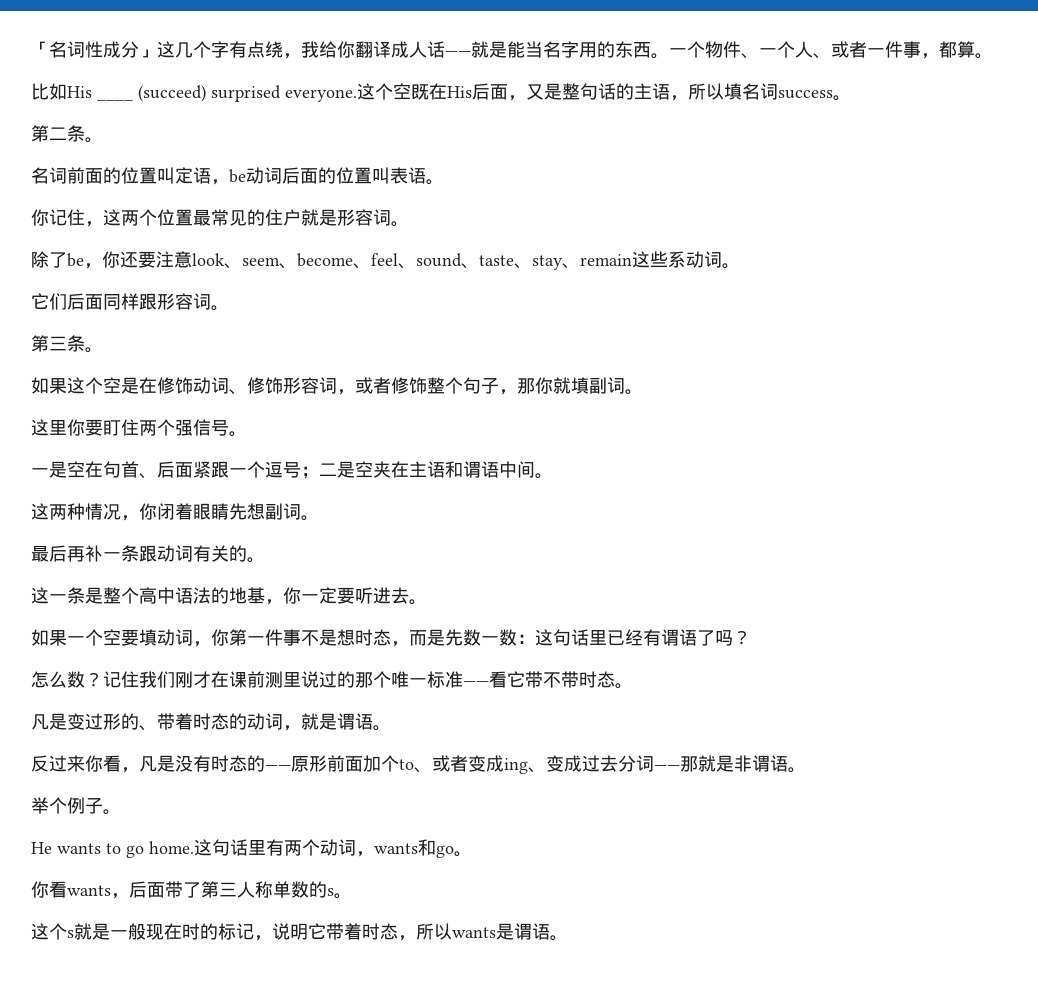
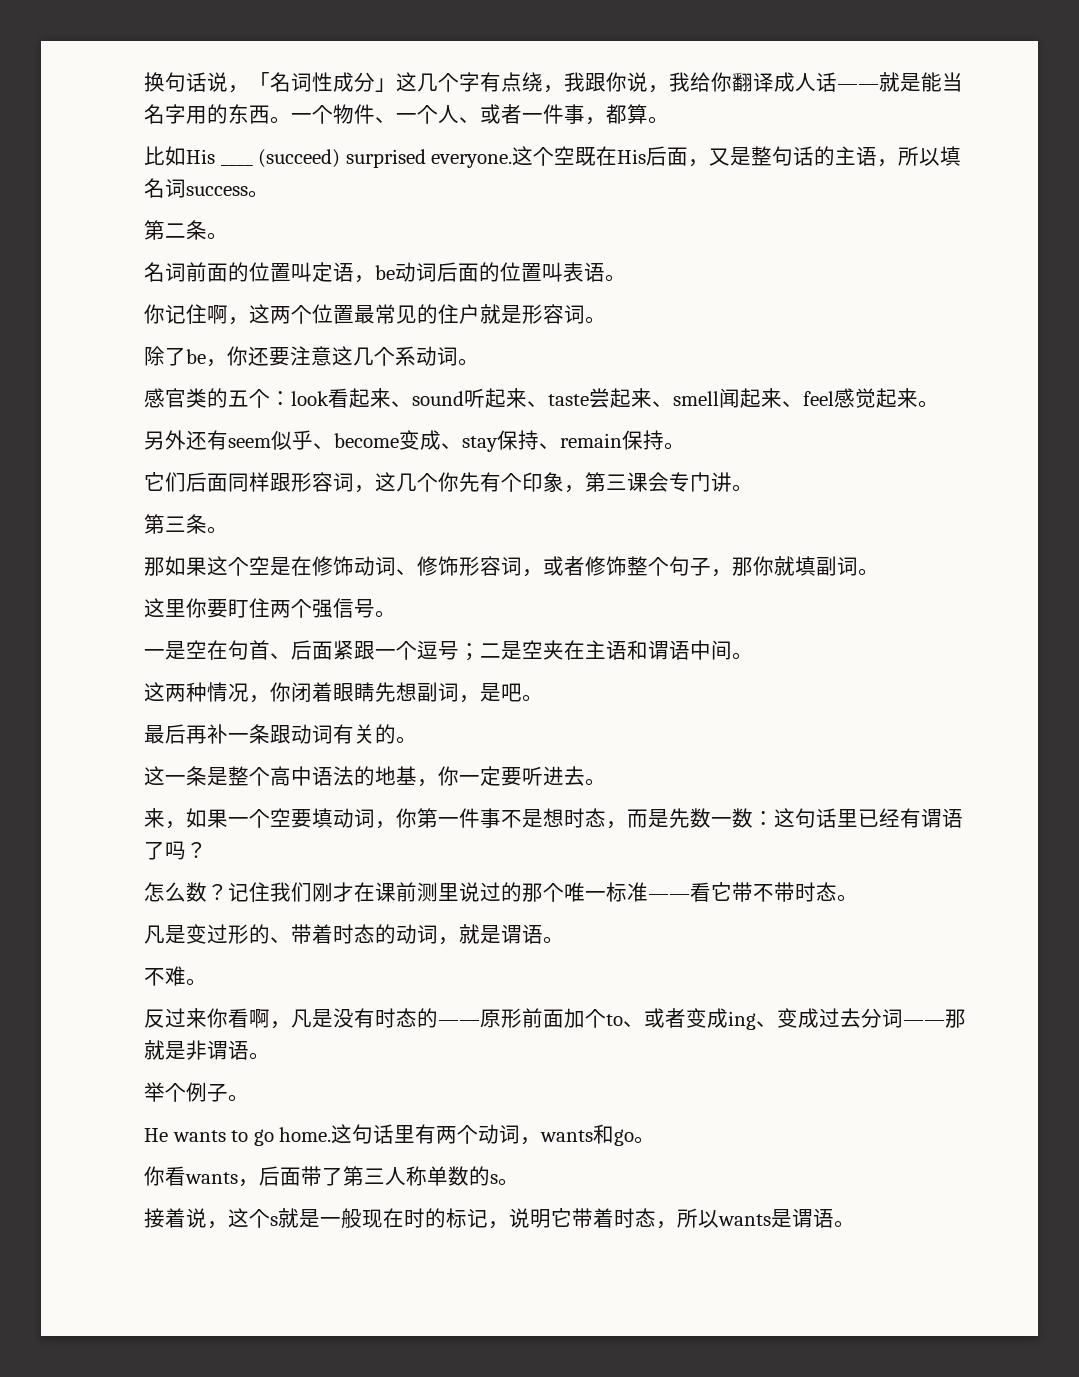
(31, 48) none -> [144,72,249,93] 换句话说，
(319, 49) none -> [585,72,690,93] 跟你说，我
(85, 217) none -> [207,304,228,324] 啊
[192,251,722,270] look、seem、become、feel、sound、taste、stay、remain这些系动词 -> [332,346,479,366] [144,388,939,408] [144,430,664,452] 这几个系动词。 // 感官类的五个：look看起来、sound听起来、taste尝起来、smell闻起来、feel感觉起来。 // 另外还有seem似乎、become变成、stay保持、remain保持
(211, 301) none -> [354,472,732,493] ，这几个你先有个印象，第三课会专门讲
(103, 350) none -> [144,557,165,576] 那
(301, 511) none -> [459,683,522,703] ，是吧
(427, 602) none -> [144,808,186,829] 来，
(391, 728) none -> [144,966,207,986] // 不难。
(121, 763) none -> [249,1008,270,1028] 啊
(352, 896) none -> [144,1208,228,1229] 接着说，

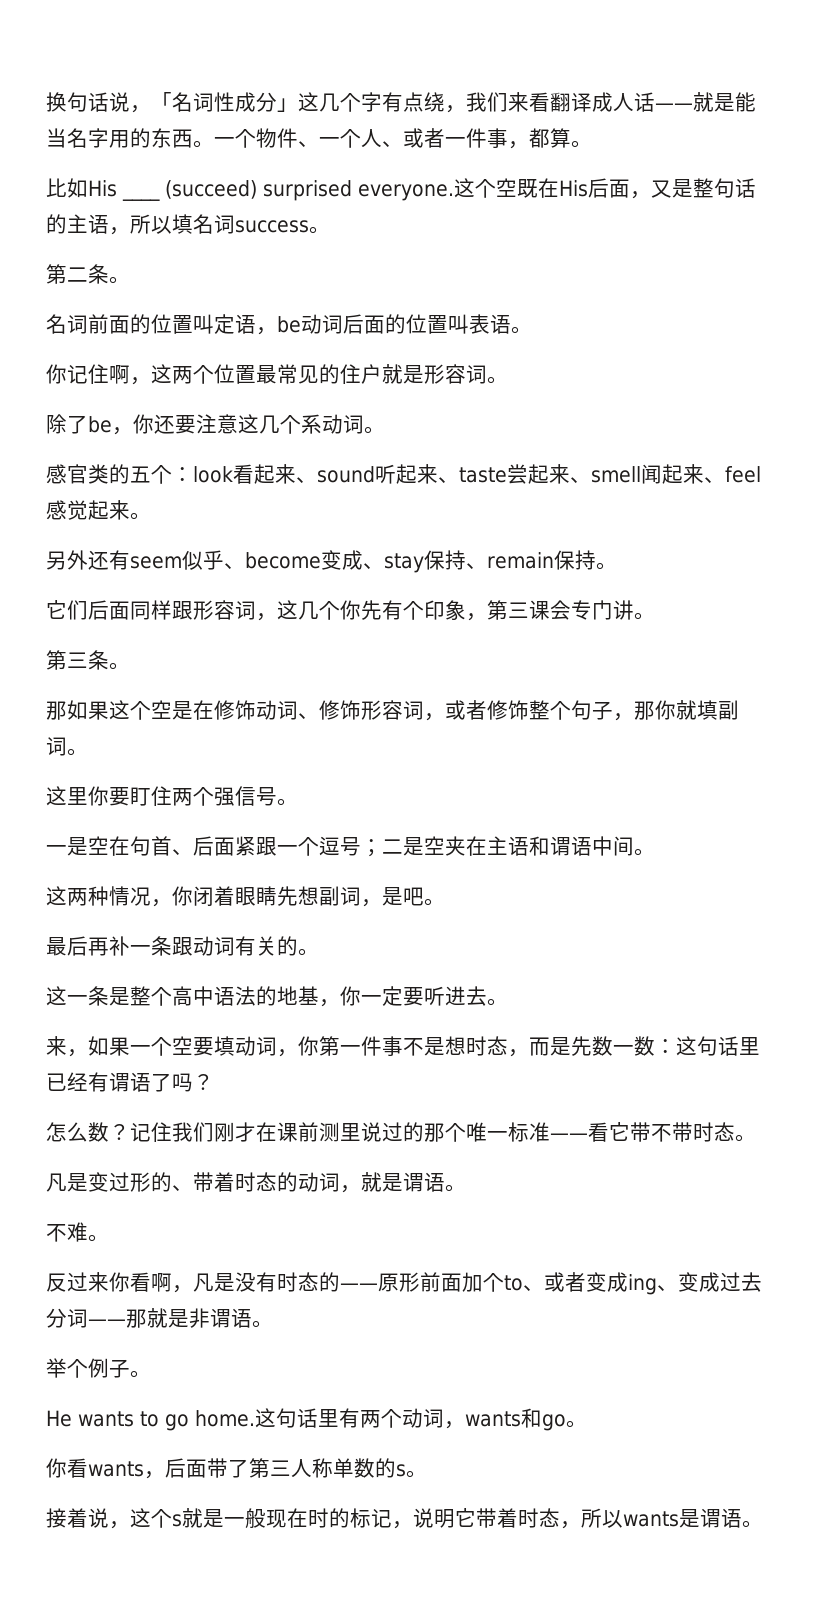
[585,72,732,93] 跟你说，我给你 -> [487,92,550,112] 们来看

